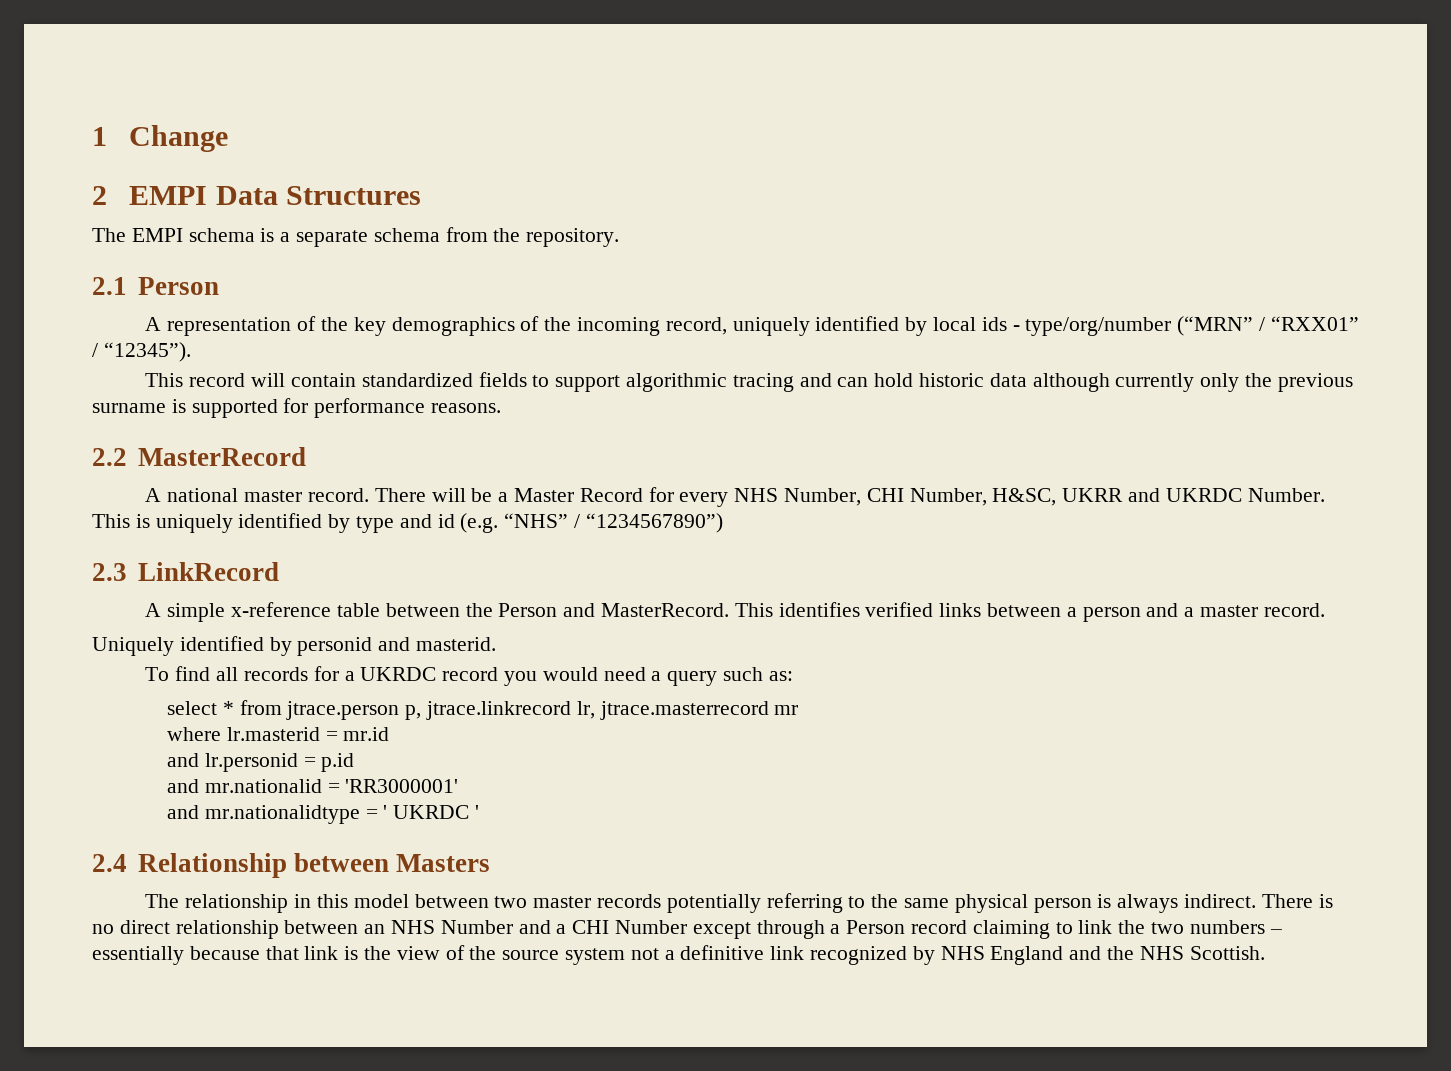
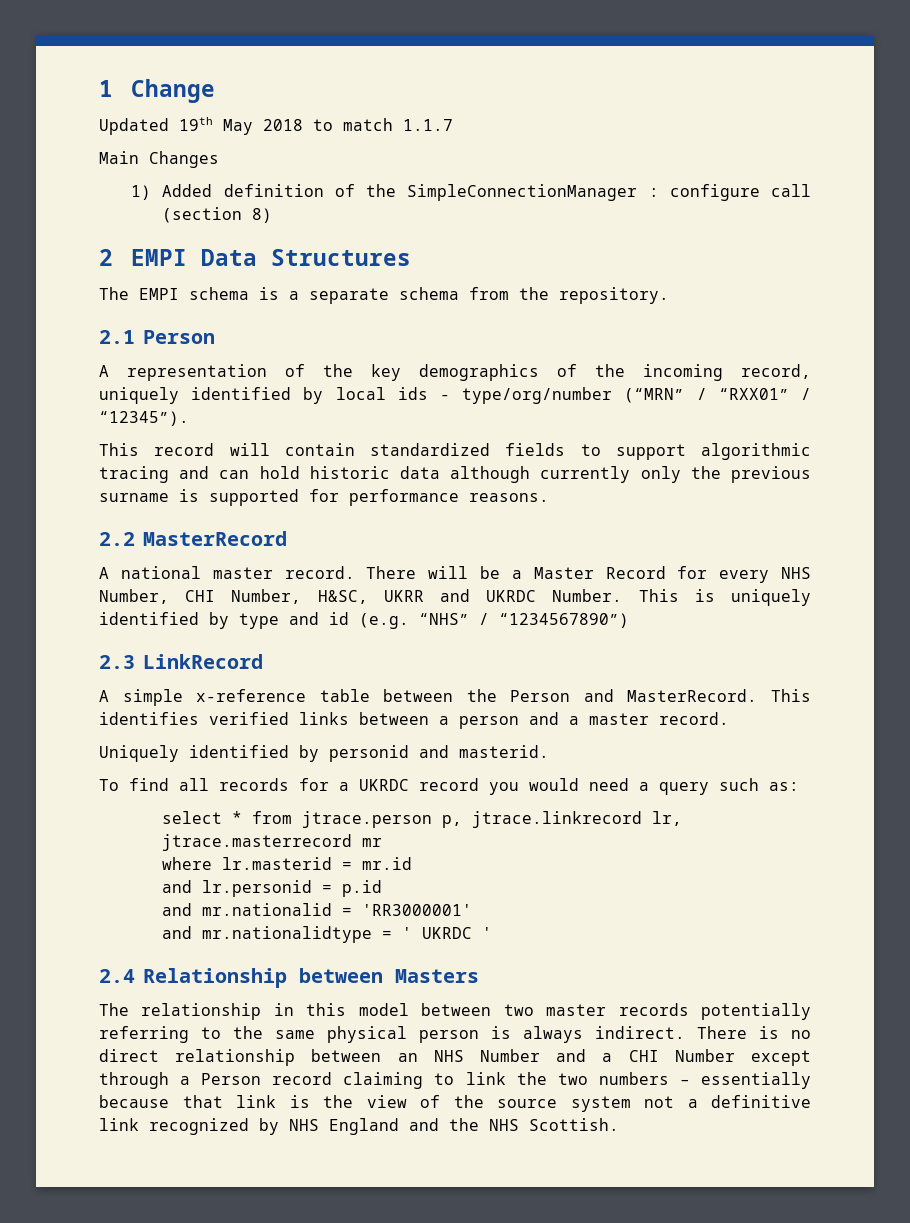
(229, 138) none -> [99,117,453,135] [99,151,219,168] [130,184,811,201] [162,207,273,223] // Updated 19th May 2018 to match 1.1.7 // Main Changes // 1) Added definition of the SimpleConnectionManager : configure call (section 8)

